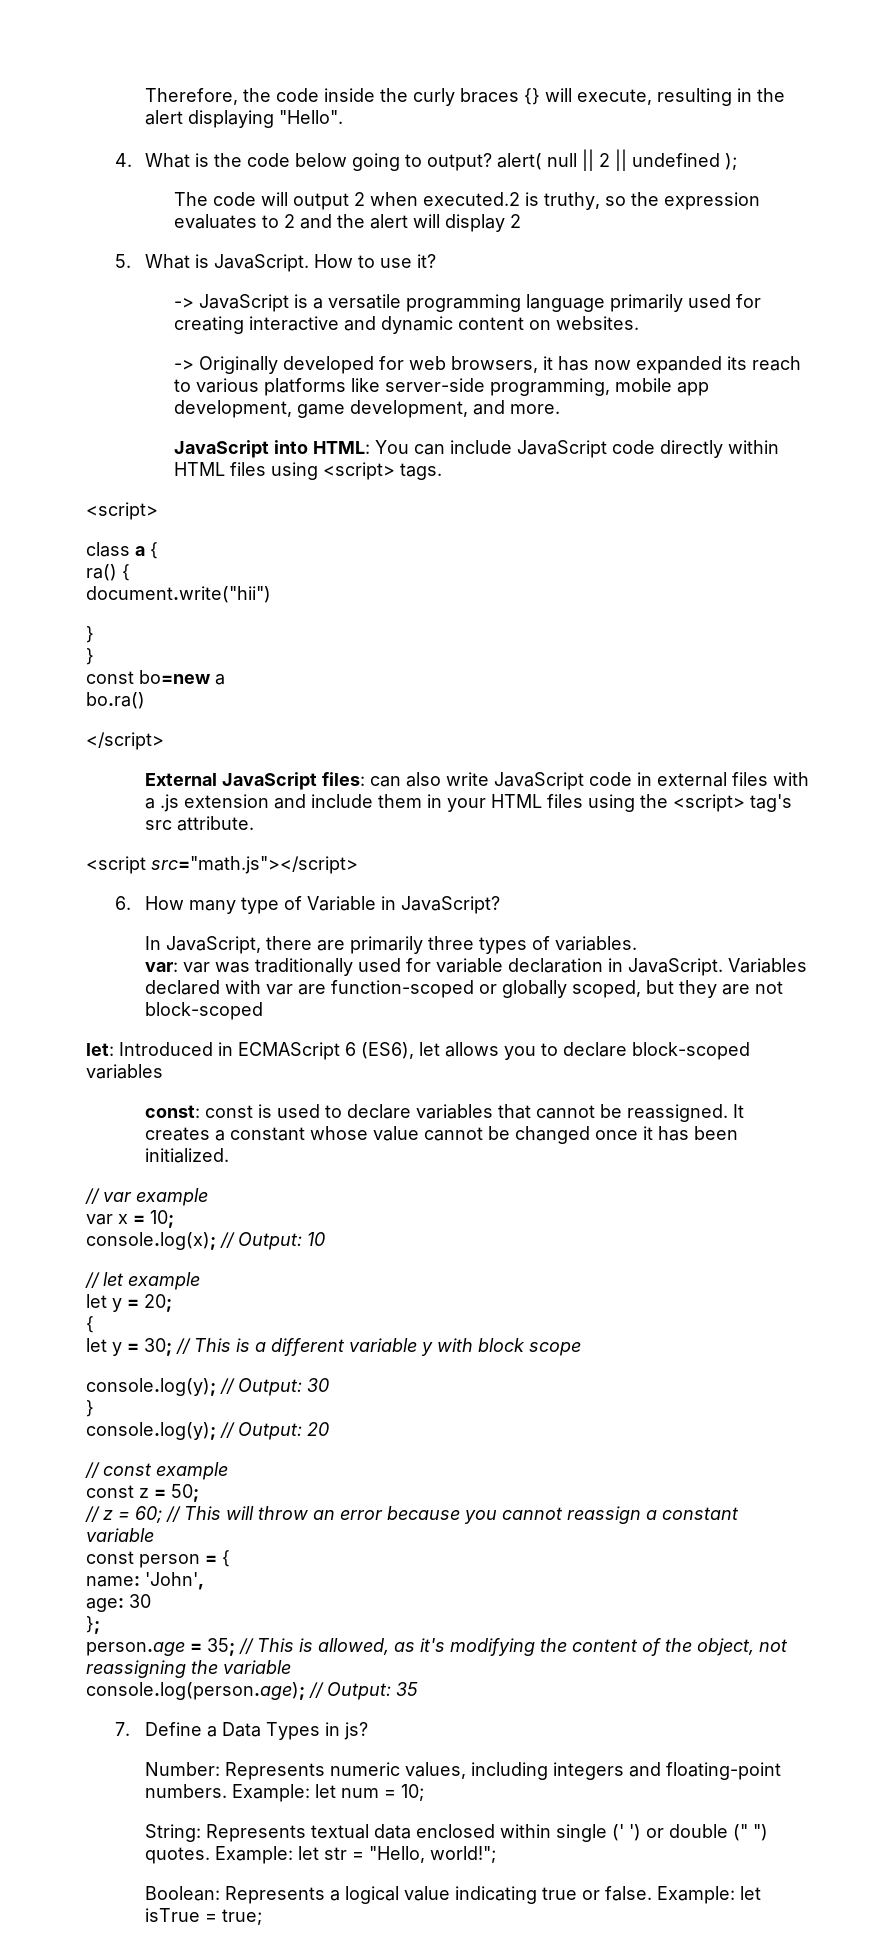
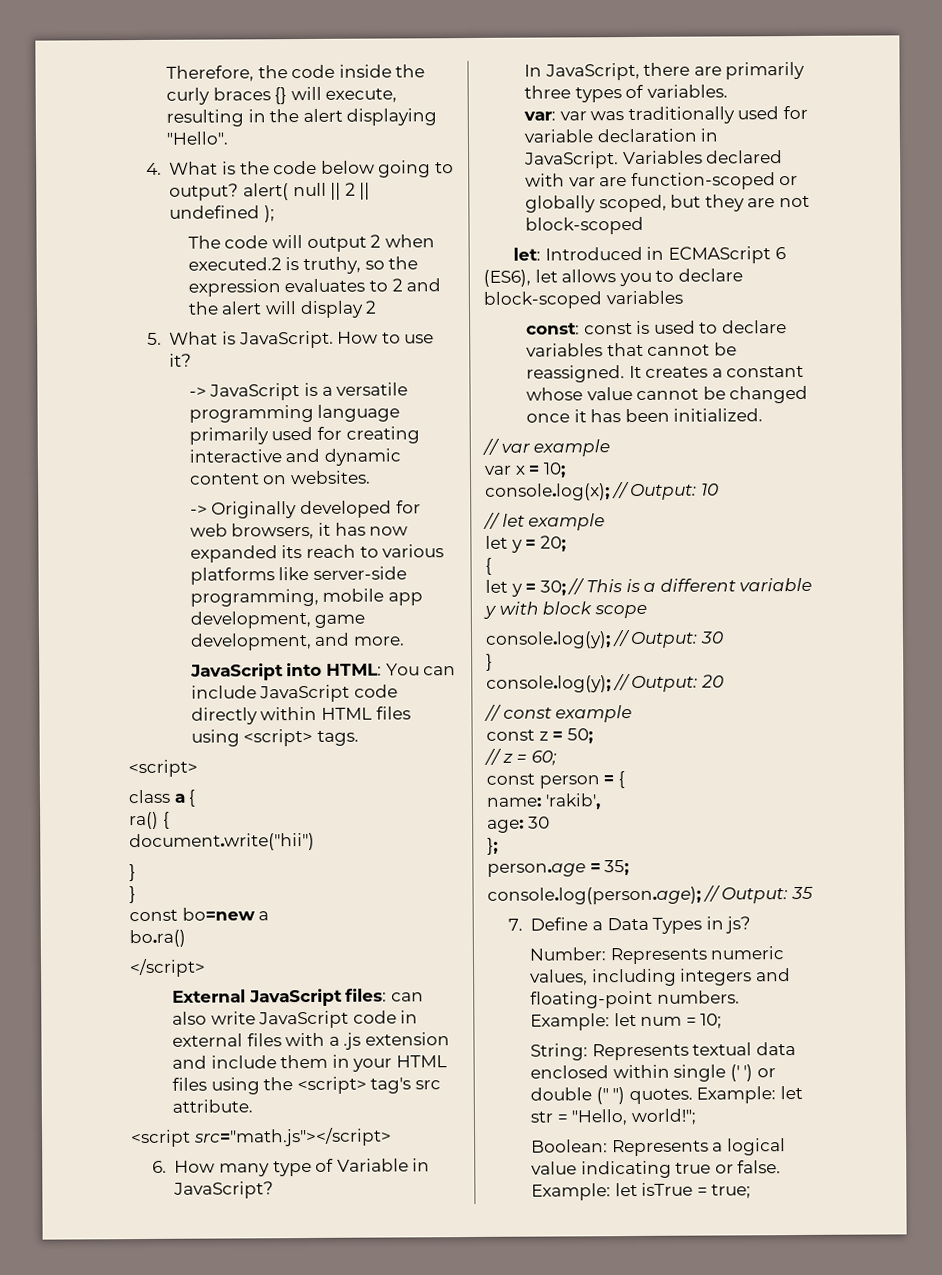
[166,1506,739,1524] [86,1528,154,1542] // This will throw an error because you cannot reassign a constant variable -> (557, 758) none
[145,1572,204,1590] 'John', -> [544,793,601,810] 'rakib',
[239,1638,788,1656] [86,1660,291,1678] // This is allowed, as it's modifying the content of the object, not reassigning the variable -> (630, 868) none

